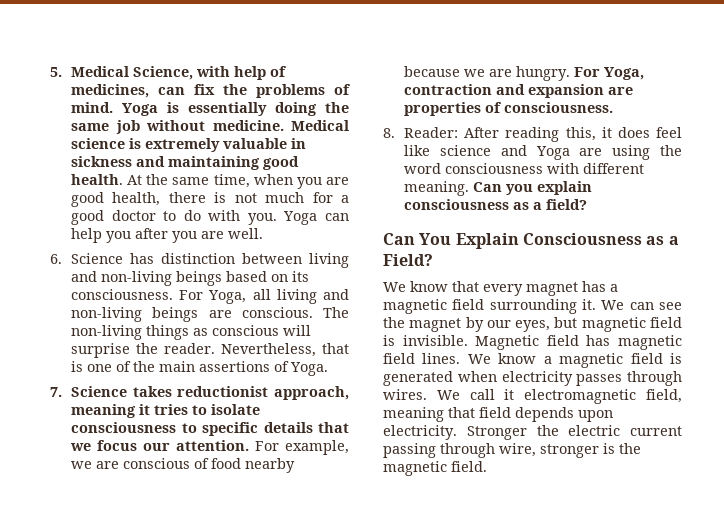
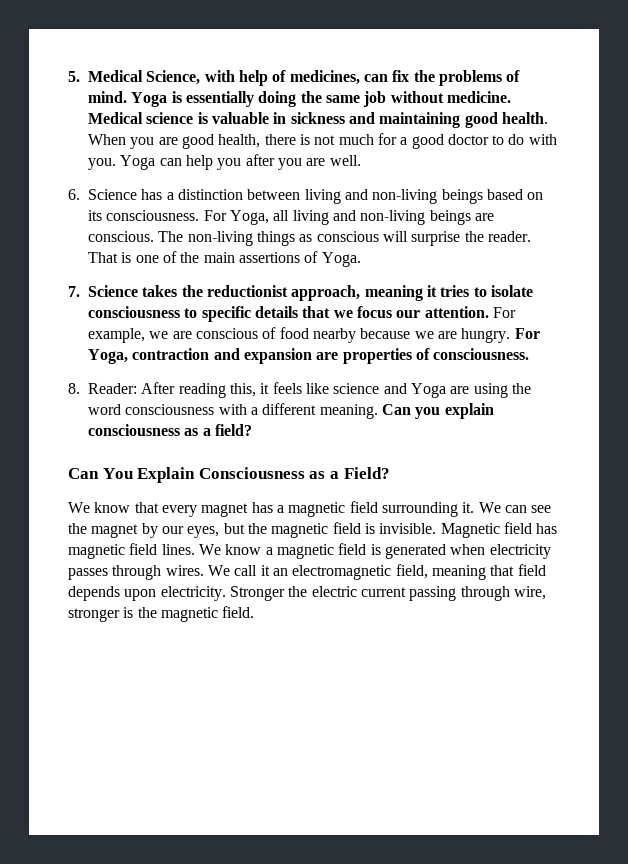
[145,138,221,152] extremely -> (208, 118) none
[127,174,293,188] At the same time, when -> [88,134,126,145] When
(155, 258) none -> [166,192,174,200] a
[221,343,349,357] Nevertheless, that -> [88,252,118,263] That
(172, 391) none -> [181,285,203,297] the
[617,127,682,138] does feel -> [272,382,302,394] feels
(580, 168) none -> [250,407,258,415] a
(578, 322) none -> [247,523,267,534] the
(515, 394) none -> [272,568,288,576] an

